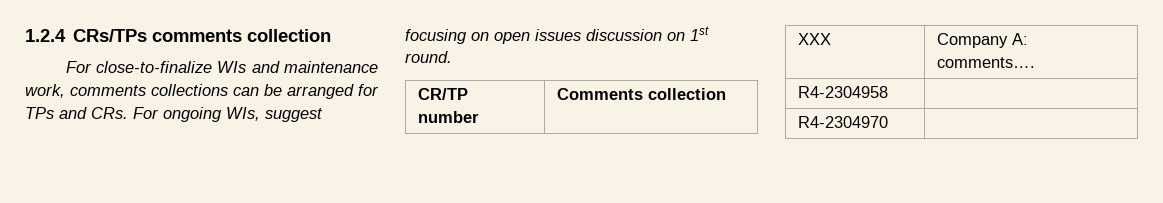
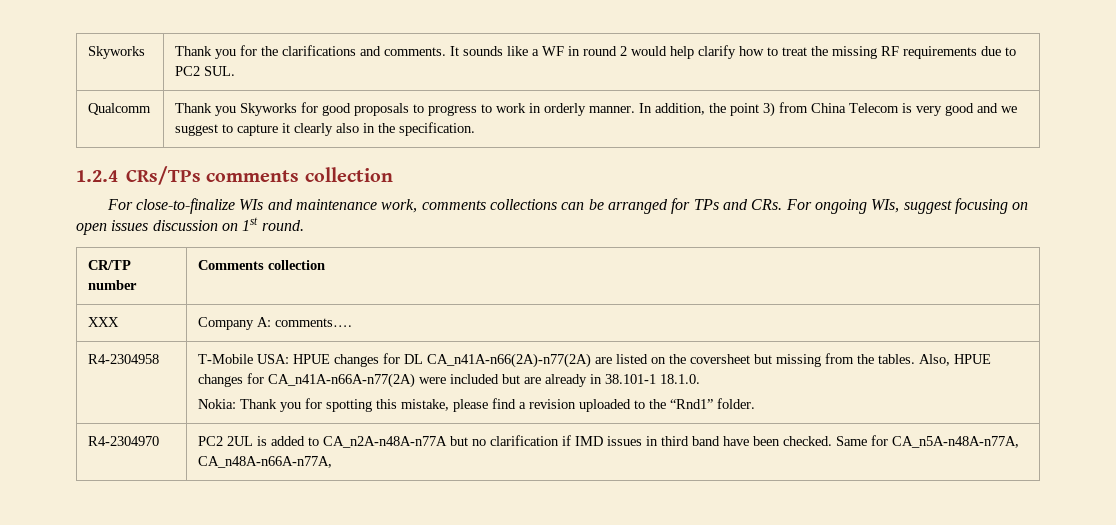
(25, 35) none -> [88,46,146,59] [175,45,1017,59] [175,66,236,76] [88,103,152,115] [175,102,1018,117] [175,122,476,136] Skyworks | Thank you for the clarifications and comments. It sounds like a WF in round 2 would help clarify how to treat the missing RF requirements due to PC2 SUL. // Qualcomm | Thank you Skyworks for good proposals to progress to work in orderly manner. In addition, the point 3) from China Telecom is very good and we suggest to capture it clearly also in the specification. //
[797,116,888,128] // R4-2304970 | -> [198,353,992,368] [198,373,701,388] [198,398,756,412] [88,436,160,446] [198,435,1020,448] [198,456,333,468] T-Mobile USA: HPUE changes for DL CA_n41A-n66(2A)-n77(2A) are listed on the coversheet but missing from the tables. Also, HPUE changes for CA_n41A-n66A-n77(2A) were included but are already in 38.101-1 18.1.0. // Nokia: Thank you for spotting this mistake, please find a revision uploaded to the “Rnd1” folder. // R4-2304970 | PC2 2UL is added to CA_n2A-n48A-n77A but no clarification if IMD issues in third band have been checked. Same for CA_n5A-n48A-n77A, CA_n48A-n66A-n77A,

